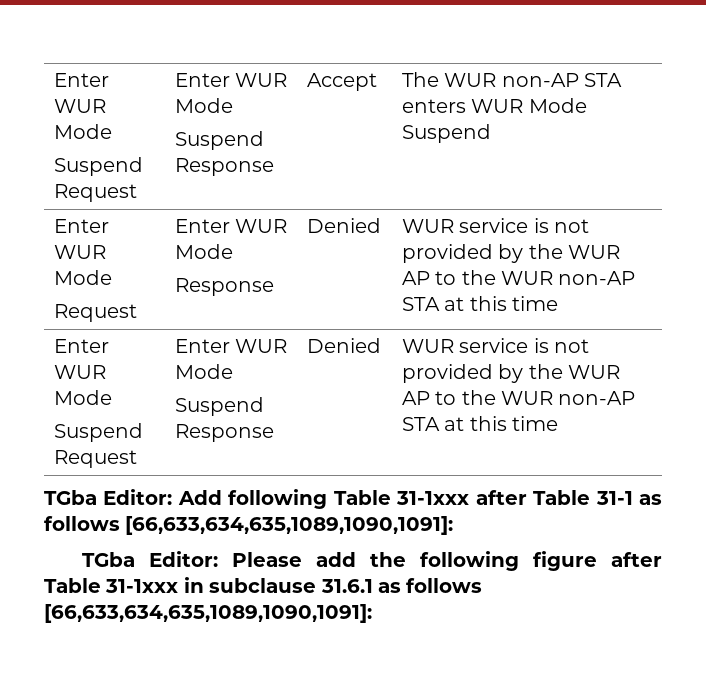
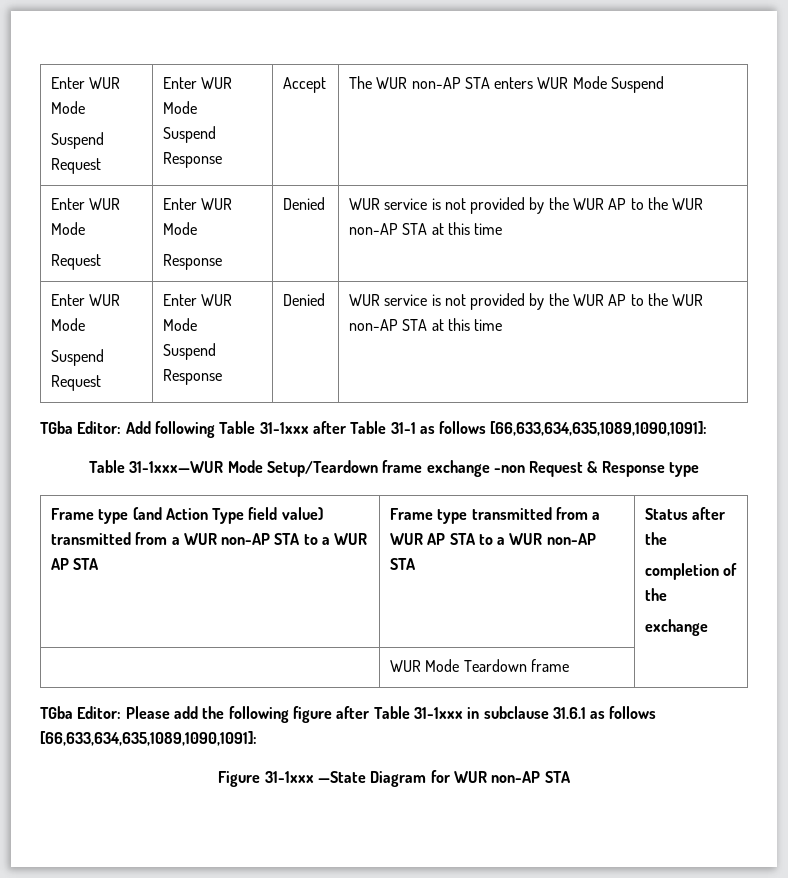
(454, 525) none -> [88,460,700,477] [50,507,323,524] [50,532,368,545] [50,558,100,570] [389,507,601,524] [389,533,596,545] [389,558,416,570] [644,507,726,520] [644,532,667,545] [644,563,738,580] [644,588,667,601] [644,619,708,636] [389,659,569,672] // Table 31-1xxx—WUR Mode Setup/Teardown frame exchange -non Request & Response type // Frame type (and Action Type field value) transmitted from a WUR non-AP STA to a WUR AP STA | Frame type transmitted from a WUR AP STA to a WUR non-AP STA | Status after the // completion of the // exchange // | WUR Mode Teardown frame |
(372, 613) none -> [218,770,571,787] // Figure 31-1xxx —State Diagram for WUR non-AP STA

